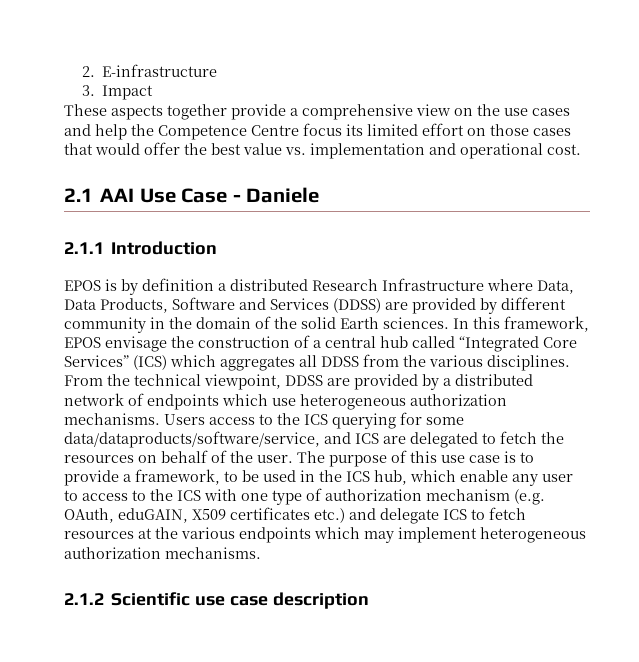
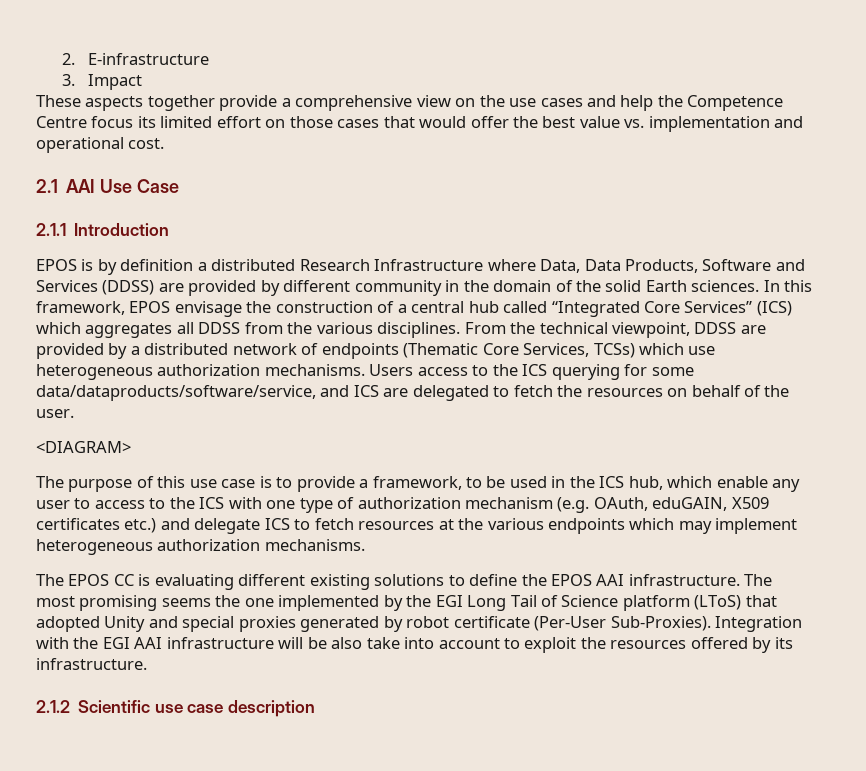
[232,187,320,203] - Daniele -> (179, 186) none
(219, 402) none -> [403,343,635,358] (Thematic Core Services, TCSs)
(293, 459) none -> [36,441,131,453] // <DIAGRAM> //
(261, 553) none -> [36,574,773,590] [36,595,777,611] [36,616,803,632] [36,637,793,653] [36,658,147,670] // The EPOS CC is evaluating different existing solutions to define the EPOS AAI infrastructure. The most promising seems the one implemented by the EGI Long Tail of Science platform (LToS) that adopted Unity and special proxies generated by robot certificate (Per-User Sub-Proxies). Integration with the EGI AAI infrastructure will be also take into account to exploit the resources offered by its infrastructure.

